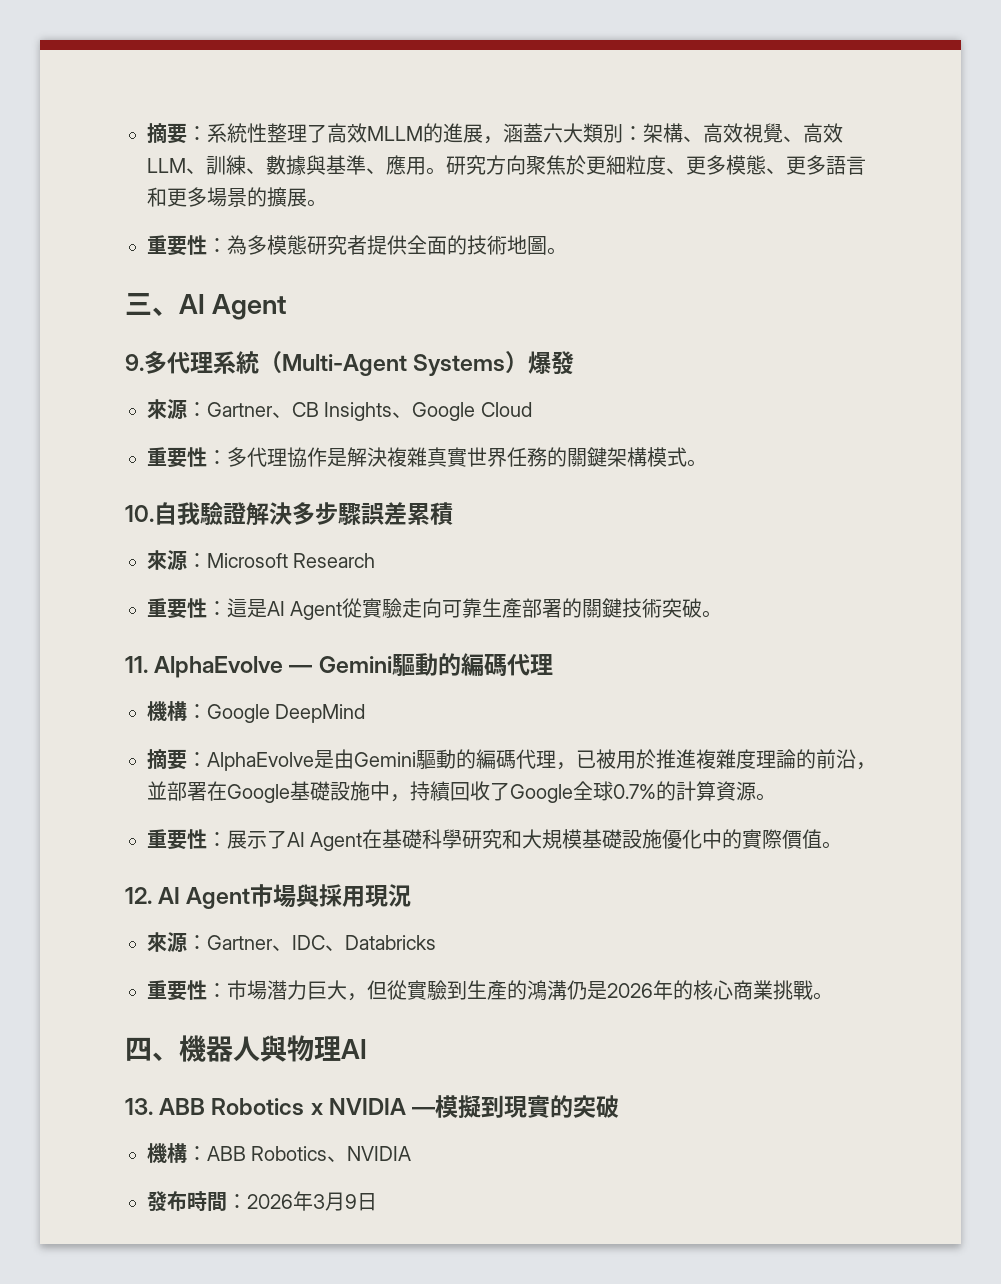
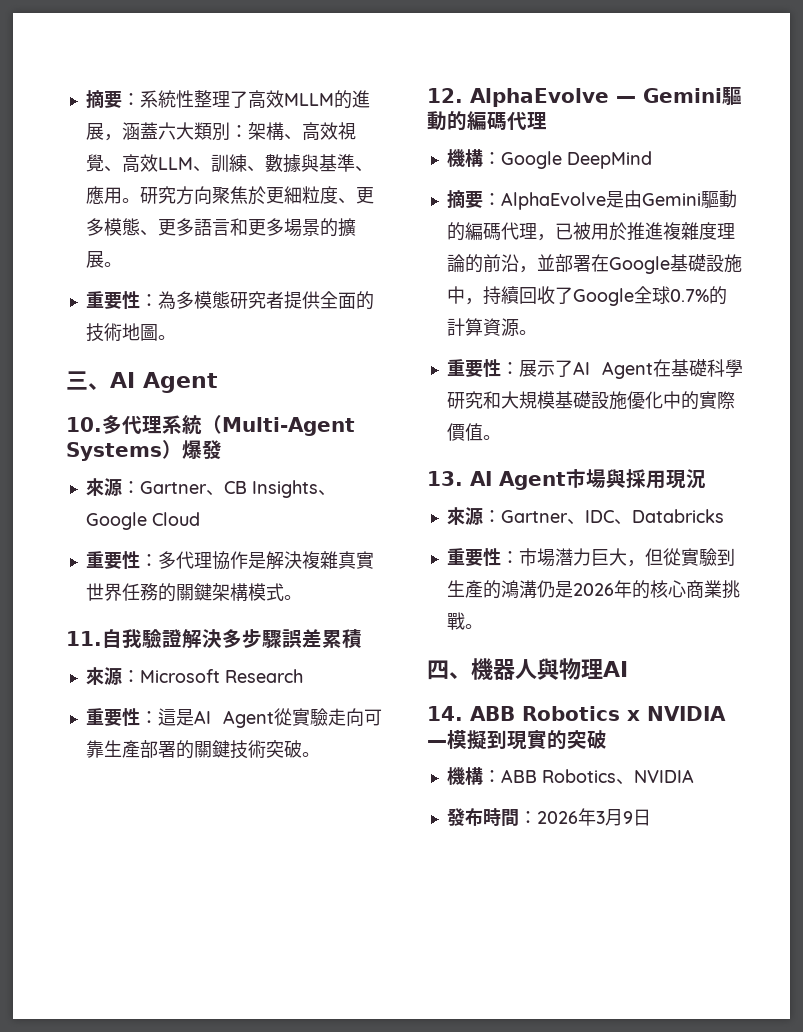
[125,354,144,371] 9. -> [66,417,102,432] 10.
[125,505,154,522] 10. -> [66,631,102,646] 11.
[125,656,148,673] 11. -> [427,88,463,103] 12.
[125,887,152,904] 12. -> [427,471,463,486] 13.
[125,1098,153,1115] 13. -> [427,706,463,721] 14.

